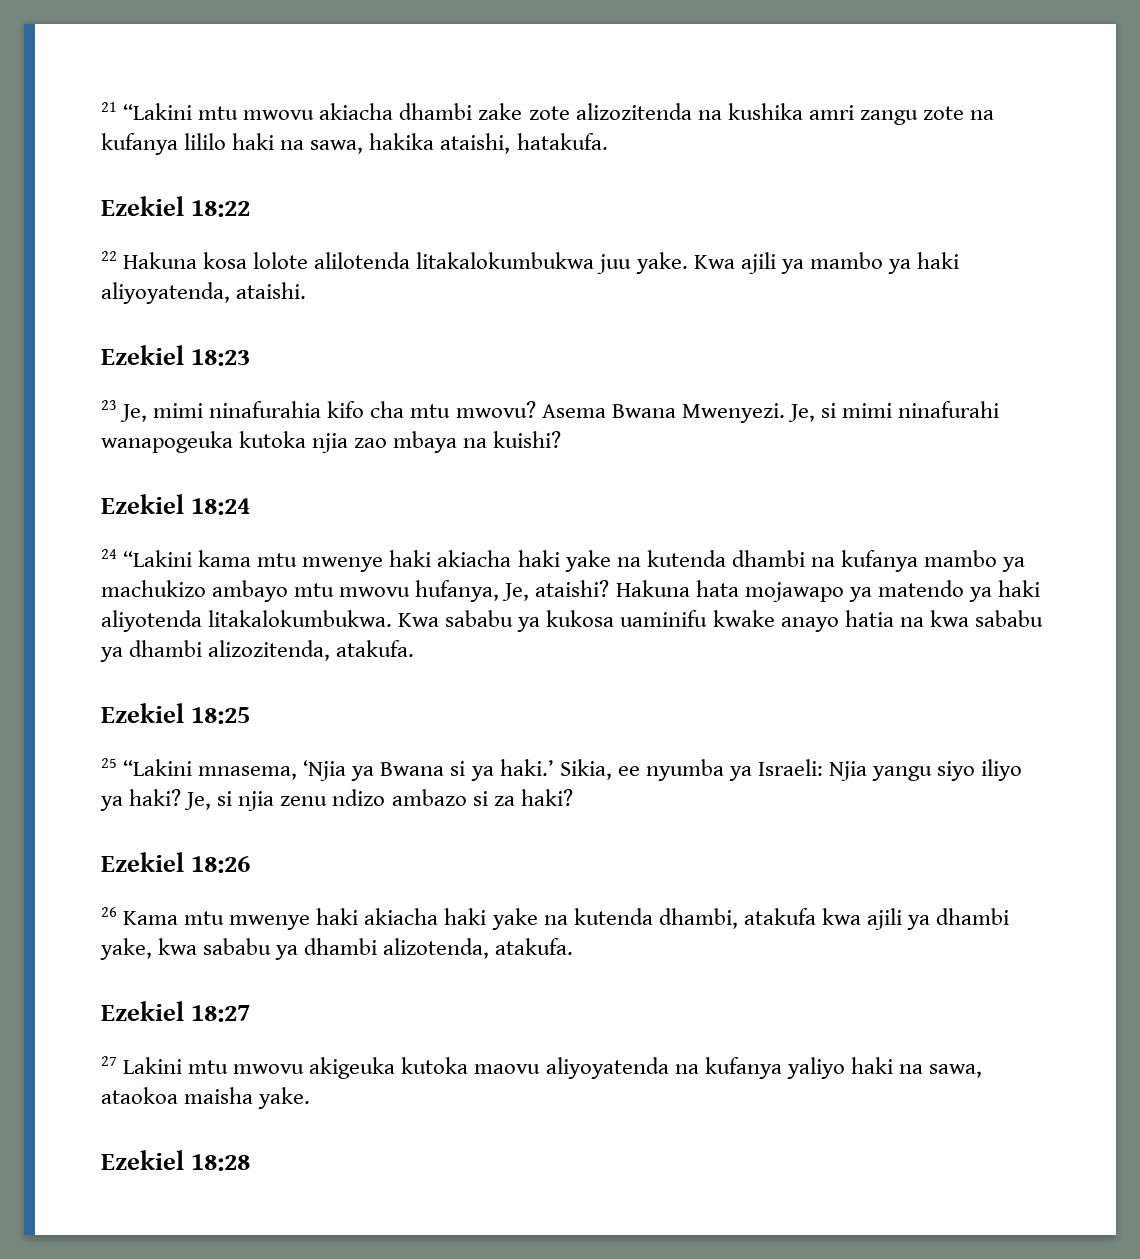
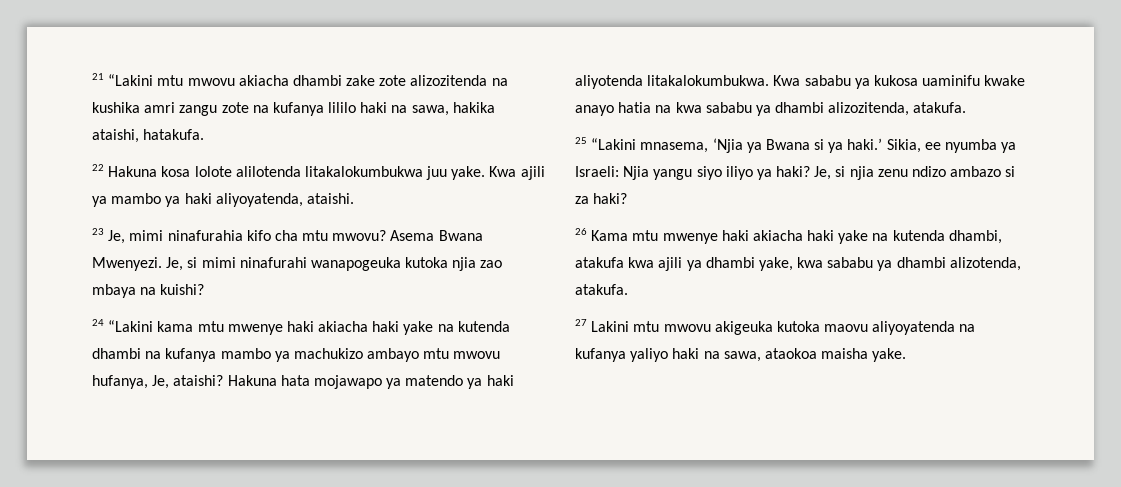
[101,196,251,217] // Ezekiel 18:22 -> (205, 134) none
[101,345,251,366] // Ezekiel 18:23 -> (354, 198) none
[101,494,251,515] // Ezekiel 18:24 -> (205, 289) none
[101,703,251,724] // Ezekiel 18:25 -> (967, 107) none
[101,852,251,873] // Ezekiel 18:26 -> (628, 198) none
[101,1001,251,1022] // Ezekiel 18:27 -> (628, 289) none
[101,1150,251,1171] // Ezekiel 18:28 -> (907, 355) none

